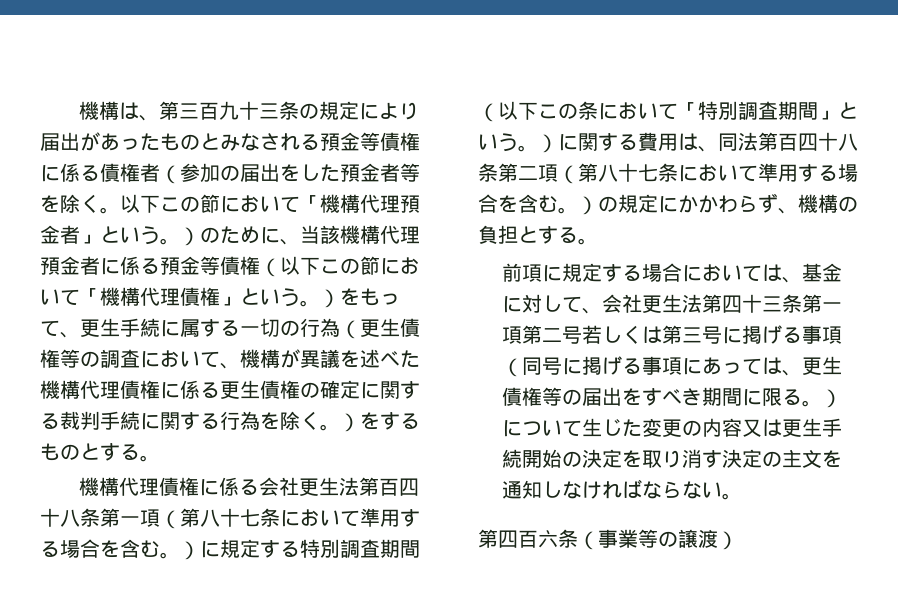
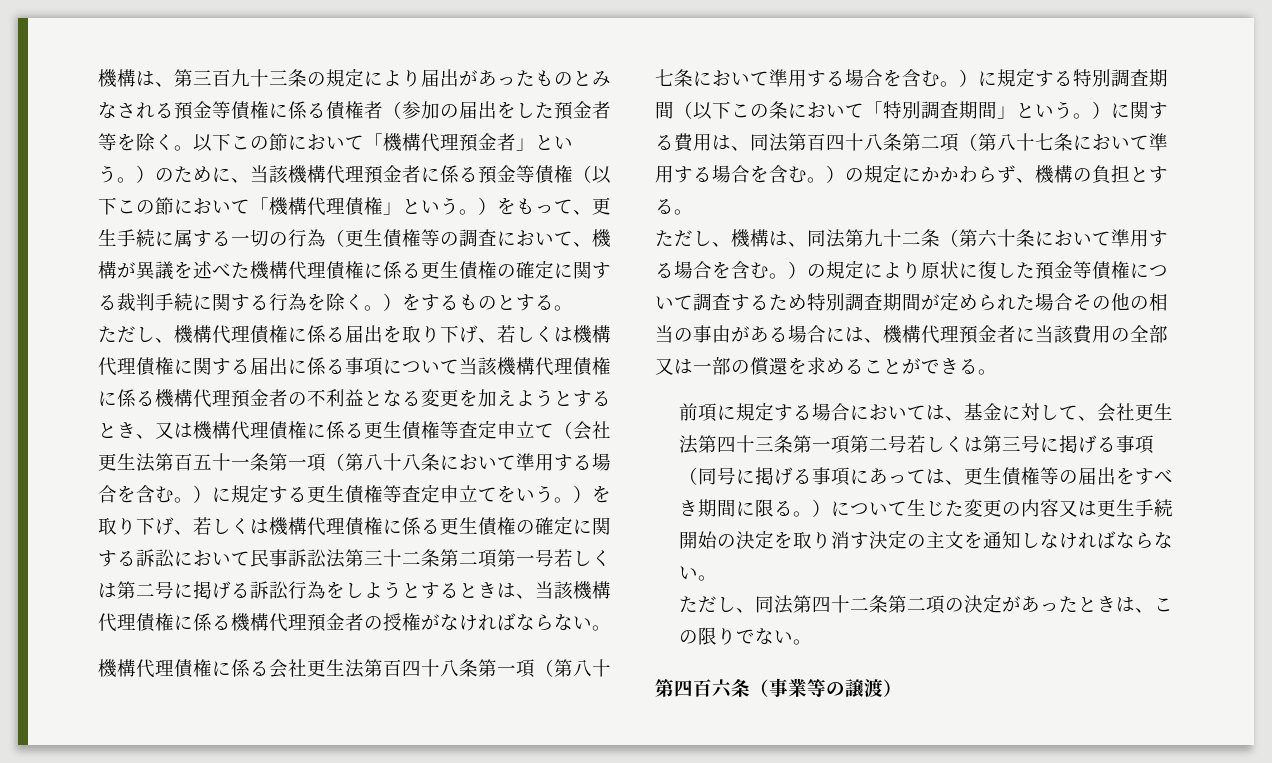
(160, 458) none -> [98,325,611,344] [98,357,611,376] [98,389,611,408] [98,420,611,440] [98,453,611,472] [98,484,611,504] [98,516,611,536] [98,549,611,568] [98,581,611,600] [98,613,611,632] // ただし、機構代理債権に係る届出を取り下げ、若しくは機構代理債権に関する届出に係る事項について当該機構代理債権に係る機構代理預金者の不利益となる変更を加えようとするとき、又は機構代理債権に係る更生債権等査定申立て（会社更生法第百五十一条第一項（第八十八条において準用する場合を含む。）に規定する更生債権等査定申立てをいう。）を取り下げ、若しくは機構代理債権に係る更生債権の確定に関する訴訟において民事訴訟法第三十二条第二項第一号若しくは第二号に掲げる訴訟行為をしようとするときは、当該機構代理債権に係る機構代理預金者の授権がなければならない。
(598, 241) none -> [655,229,1168,248] [655,260,1168,280] [655,292,1168,311] [655,325,1168,344] [655,356,997,376] // ただし、機構は、同法第九十二条（第六十条において準用する場合を含む。）の規定により原状に復した預金等債権について調査するため特別調査期間が定められた場合その他の相当の事由がある場合には、機構代理預金者に当該費用の全部又は一部の償還を求めることができる。
(742, 496) none -> [678,594,1173,614] [678,627,812,645] // ただし、同法第四十二条第二項の決定があったときは、この限りでない。

